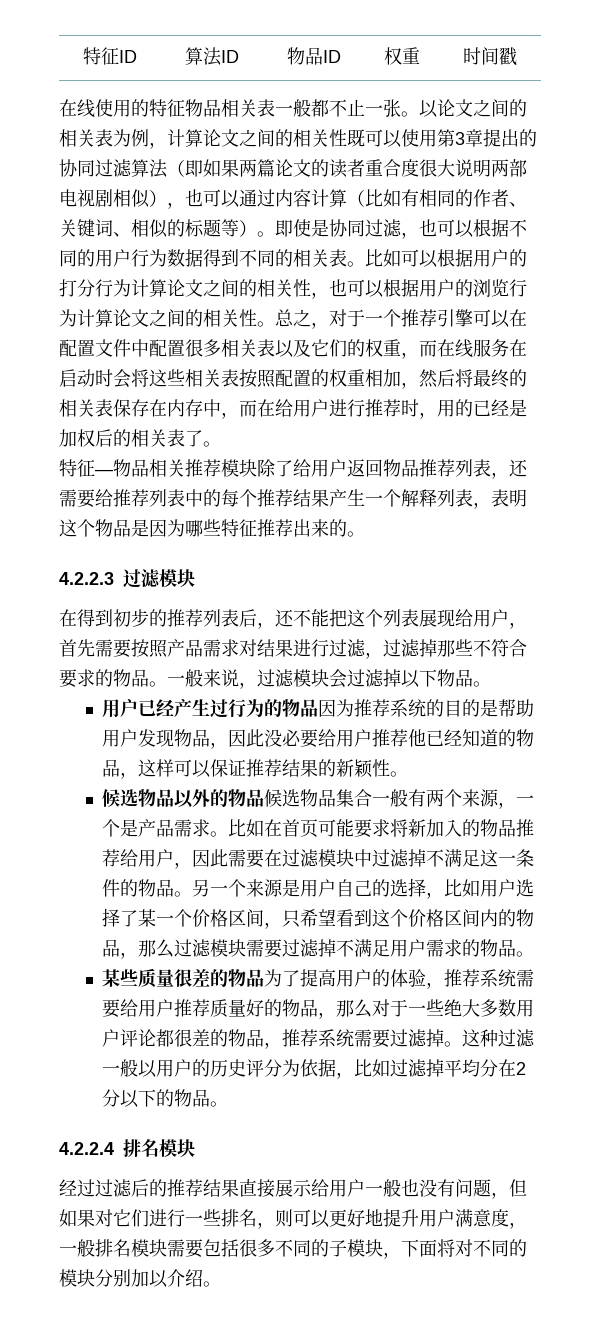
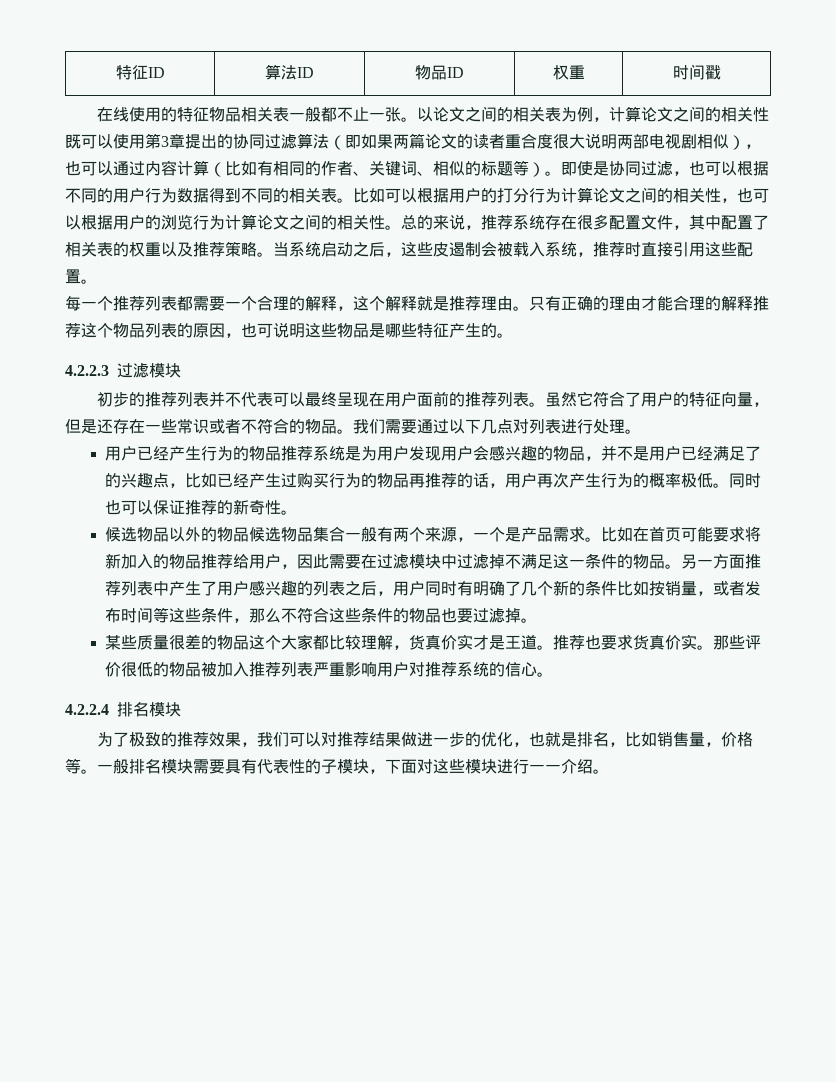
[293,309,527,329] [59,339,527,359] [59,369,527,389] [59,399,527,419] [59,429,221,447] [59,459,528,479] [59,489,527,509] [59,519,329,537] 之，对于一个推荐引擎可以在配置文件中配置很多相关表以及它们的权重，而在线服务在启动时会将这些相关表按照配置的权重相加，然后将最终的相关表保存在内存中，而在给用户进行推荐时，用的已经是加权后的相关表了。 // 特征—物品相关推荐模块除了给用户返回物品推荐列表，还需要给推荐列表中的每个推荐结果产生一个解释列表，表明这个物品是因为哪些特征推荐出来 -> [417,214,769,230] [65,241,753,257] [65,269,97,284] [65,295,769,311] [65,322,481,338] 的来说，推荐系统存在很多配置文件，其中配置了相关表的权重以及推荐策略。当系统启动之后，这些皮遏制会被载入系统，推荐时直接引用这些配置。 // 每一个推荐列表都需要一个合理的解释，这个解释就是推荐理由。只有正确的理由才能合理的解释推荐这个物品列表的原因，也可说明这些物品是哪些特征产生
[59,609,113,627] 在得到 -> (181, 370) none
[239,609,527,629] [59,639,527,659] [59,669,473,689] 后，还不能把这个列表展现给用户，首先需要按照产品需求对结果进行过滤，过滤掉那些不符合要求的物品。一般来说，过滤模块会过滤掉以下物品 -> [208,391,769,407] [65,418,625,434] 并不代表可以最终呈现在用户面前的推荐列表。虽然它符合了用户的特征向量，但是还存在一些常识或者不符合的物品。我们需要通过以下几点对列表进行处理
[209,699,534,718] [101,729,534,749] [101,759,174,779] 过行为的物品因为推荐系统的目的是帮助用户发现物品，因此没必要给用户推荐他已经知道的物品，这样 -> [200,445,761,461] [104,472,761,488] [104,500,121,515] 行为的物品推荐系统是为用户发现用户会感兴趣的物品，并不是用户已经满足了的兴趣点，比如已经产生过购买行为的物品再推荐的话，用户再次产生行为的概率极低。同时也
[281,759,373,778] 结果的新颖 -> [216,499,265,515] 的新奇
[227,878,534,899] [101,908,534,929] [101,939,516,959] 个来源是用户自己的选择，比如用户选择了某一个价格区间，只希望看到这个价格区间内的物品，那么过滤模块需要过滤掉不满足用户需求的物品 -> [712,554,761,569] [104,580,761,596] [104,607,521,623] 方面推荐列表中产生了用户感兴趣的列表之后，用户同时有明确了几个新的条件比如按销量，或者发布时间等这些条件，那么不符合这些条件的物品也要过滤掉
[263,969,534,989] [101,999,534,1019] [101,1029,535,1049] [101,1059,526,1079] [101,1089,228,1108] [59,1139,195,1157] [59,1179,527,1199] [59,1209,527,1229] 为了提高用户的体验，推荐系统需要给用户推荐质量好的物品，那么对于一些绝大多数用户评论都很差的物品，推荐系统需要过滤掉。这种过滤一般以用户的历史评分为依据，比如过滤掉平均分在2分以下的物品。 // 4.2.2.4排名模块 // 经过过滤后的推荐结果直接展示给用户一般也没有问题，但如果对它们进行一些排名，则可以更好地提升用户满意度， -> [248,634,761,650] [104,661,553,677] [65,702,181,717] [96,731,753,747] [65,758,97,774] 这个大家都比较理解，货真价实才是王道。推荐也要求货真价实。那些评价很低的物品被加入推荐列表严重影响用户对推荐系统的信心。 // 4.2.2.4排名模块 // 为了极致的推荐效果，我们可以对推荐结果做进一步的优化，也就是排名，比如销售量，价格等。
[203,1239,311,1257] 包括很多不同 -> [225,759,305,774] 具有代表性
[437,1239,527,1257] [59,1269,168,1288] 将对不同的模块分别加以 -> [417,759,561,774] 对这些模块进行一一

